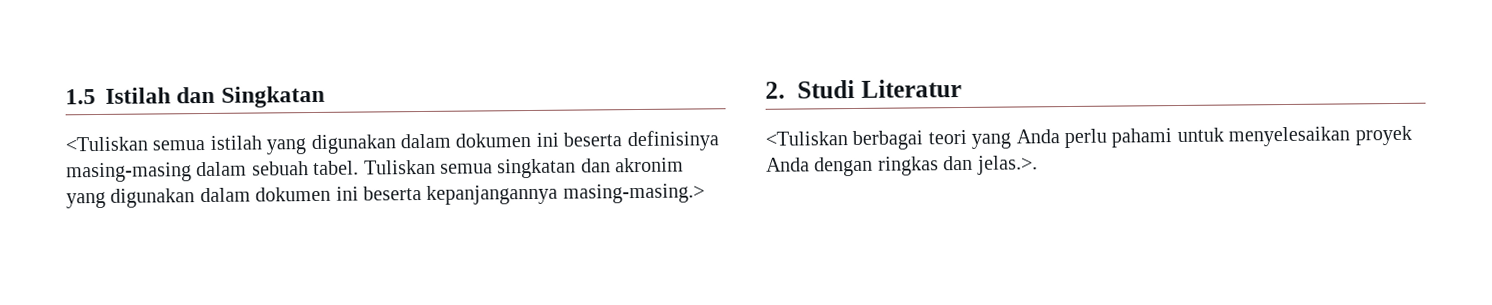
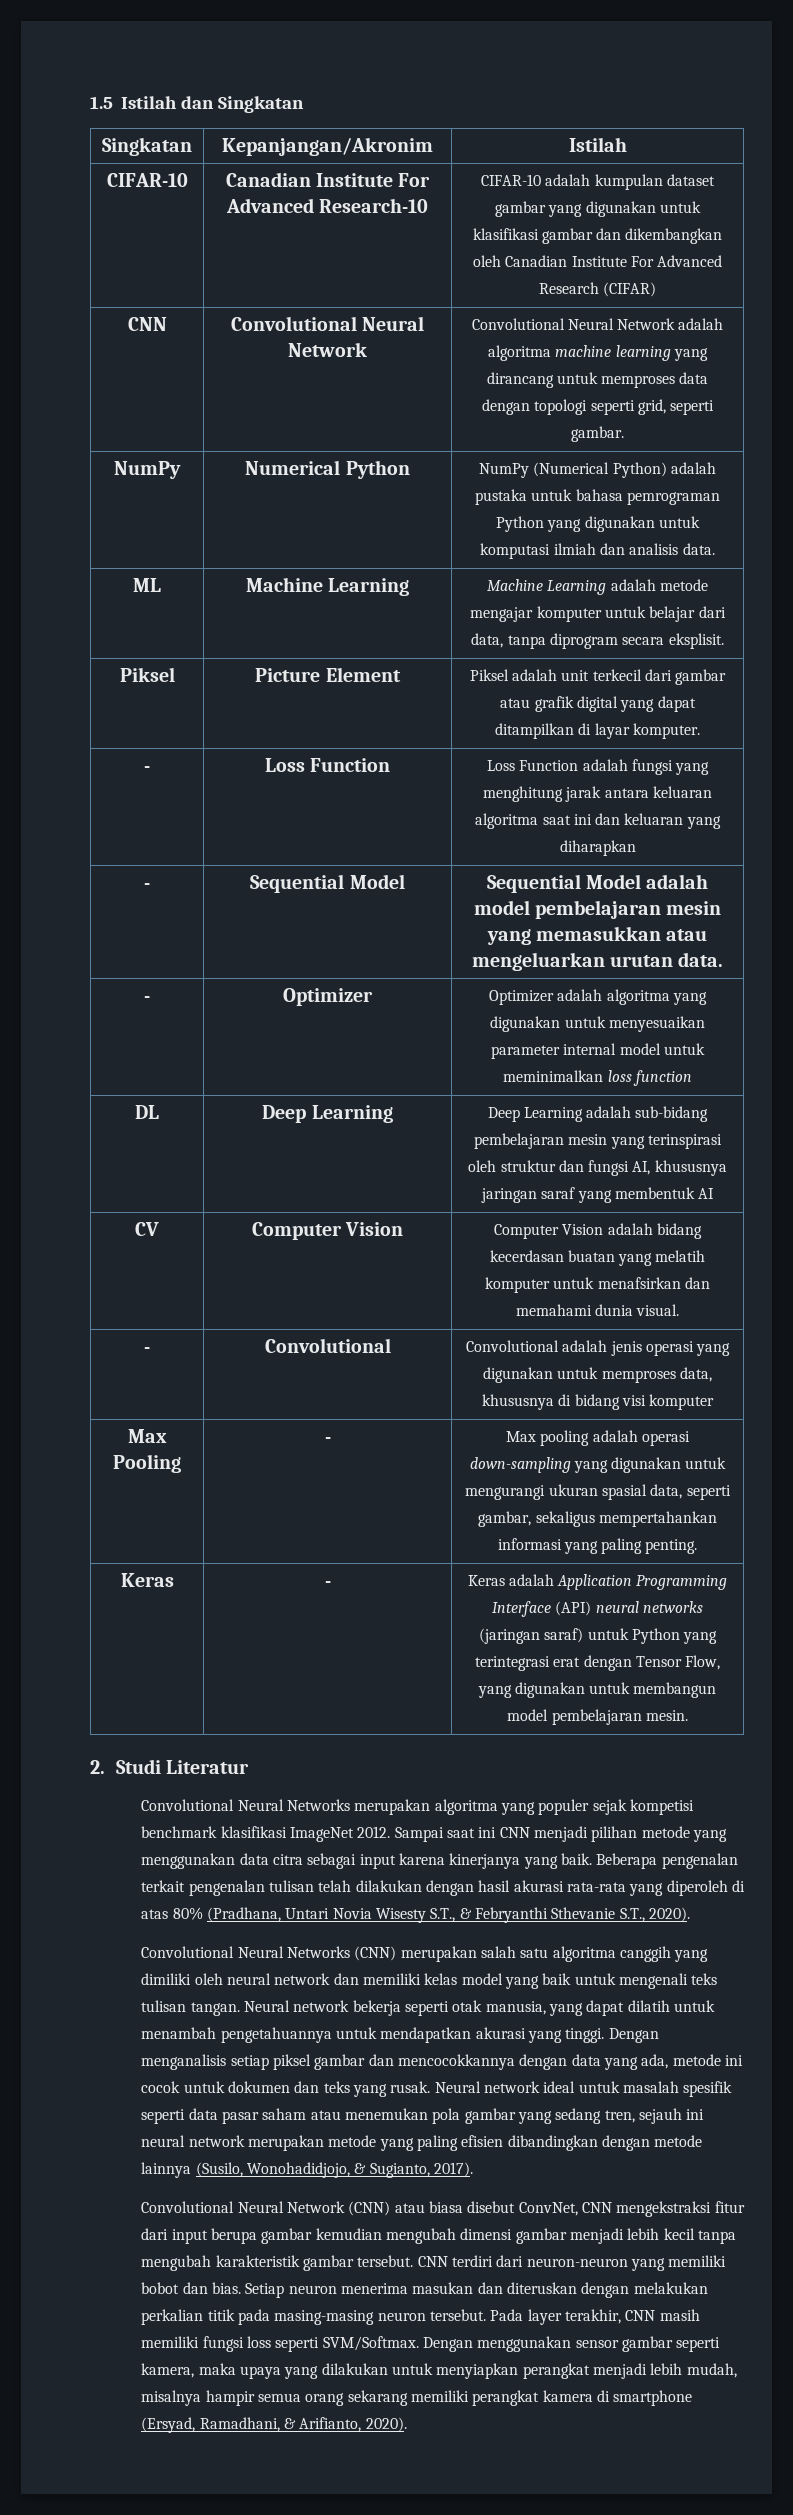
[65,130,719,155] [66,157,685,183] [66,183,705,209] [765,79,962,99] [765,125,1412,151] [766,155,1038,177] // <Tuliskan semua istilah yang digunakan dalam dokumen ini beserta definisinya masing-masing dalam sebuah tabel. Tuliskan semua singkatan dan akronim yang digunakan dalam dokumen ini beserta kepanjangannya masing-masing.> // 2. Studi Literatur // <Tuliskan berbagai teori yang Anda perlu pahami untuk menyelesaikan proyek Anda dengan ringkas dan jelas.>. -> [102,137,192,156] [222,137,433,156] [568,137,627,152] [106,173,188,187] [225,172,431,187] [225,198,429,213] [481,174,715,190] [495,201,701,217] [472,228,723,244] [472,255,723,267] [538,282,657,297] [127,317,167,331] [230,316,425,331] [288,342,367,357] [471,318,724,330] [488,345,708,361] [486,372,709,388] [481,399,715,415] [571,426,624,442] [114,461,181,479] [245,460,410,479] [479,462,716,478] [475,489,720,505] [496,516,700,532] [480,543,715,559] [133,578,161,592] [245,577,410,596] [487,579,708,595] [470,606,726,622] [471,633,724,649] [119,667,175,682] [255,667,401,682] [469,669,727,685] [500,696,696,712] [495,723,700,739] [144,766,150,772] [264,758,391,772] [486,759,710,775] [483,786,712,802] [475,813,721,829] [559,840,636,856] [144,883,150,889] [250,874,405,893] [486,874,709,893] [473,900,722,919] [486,926,708,945] [471,952,724,971] [144,996,150,1002] [283,988,373,1006] [489,989,707,1005] [490,1016,705,1032] [491,1043,705,1059] [503,1070,692,1086] [135,1105,159,1119] [262,1105,393,1123] [487,1106,709,1122] [474,1133,722,1149] [468,1160,727,1176] [480,1187,715,1203] [135,1222,159,1236] [251,1222,404,1240] [494,1223,702,1239] [489,1250,706,1266] [485,1277,710,1293] [515,1304,680,1316] [144,1347,150,1353] [264,1338,391,1353] [465,1340,731,1356] [483,1367,712,1383] [481,1394,715,1410] [127,1429,167,1443] [113,1454,181,1473] [324,1437,331,1443] [506,1430,690,1446] [469,1457,727,1473] [465,1484,731,1500] [478,1511,717,1527] [497,1538,698,1554] [120,1573,174,1587] [324,1581,331,1587] [467,1574,728,1590] [492,1601,703,1617] [478,1628,718,1644] [474,1655,721,1671] [477,1682,717,1698] [507,1709,688,1725] [90,1759,250,1774] [141,1799,695,1815] [141,1826,727,1842] [141,1853,738,1869] [141,1880,745,1896] [141,1907,690,1923] [141,1946,709,1962] [141,1973,718,1989] [141,2000,715,2016] [141,2027,659,2043] [141,2054,743,2070] [141,2081,733,2097] [141,2108,705,2124] [141,2135,703,2151] [141,2162,474,2178] [141,2201,745,2217] [141,2228,736,2244] [141,2255,727,2271] [141,2282,708,2298] [141,2309,700,2325] [141,2336,721,2352] [141,2363,737,2379] [141,2390,693,2406] [141,2417,407,2433] // Singkatan | Kepanjangan/Akronim | Istilah // CIFAR-10 | Canadian Institute For Advanced Research-10 | CIFAR-10 adalah kumpulan dataset gambar yang digunakan untuk klasifikasi gambar dan dikembangkan oleh Canadian Institute For Advanced Research (CIFAR) // CNN | Convolutional Neural Network | Convolutional Neural Network adalah algoritma machine learning yang dirancang untuk memproses data dengan topologi seperti grid, seperti gambar. // NumPy | Numerical Python | NumPy (Numerical Python) adalah pustaka untuk bahasa pemrograman Python yang digunakan untuk komputasi ilmiah dan analisis data. // ML | Machine Learning | Machine Learning adalah metode mengajar komputer untuk belajar dari data, tanpa diprogram secara eksplisit. // Piksel | Picture Element | Piksel adalah unit terkecil dari gambar atau grafik digital yang dapat ditampilkan di layar komputer. // - | Loss Function | Loss Function adalah fungsi yang menghitung jarak antara keluaran algoritma saat ini dan keluaran yang diharapkan // - | Sequential Model | Sequential Model adalah model pembelajaran mesin yang memasukkan atau mengeluarkan urutan data. // - | Optimizer | Optimizer adalah algoritma yang digunakan untuk menyesuaikan parameter internal model untuk meminimalkan loss function // DL | Deep Learning | Deep Learning adalah sub-bidang pembelajaran mesin yang terinspirasi oleh struktur dan fungsi AI, khususnya jaringan saraf yang membentuk AI // CV | Computer Vision | Computer Vision adalah bidang kecerdasan buatan yang melatih komputer untuk menafsirkan dan memahami dunia visual. // - | Convolutional | Convolutional adalah jenis operasi yang digunakan untuk memproses data, khususnya di bidang visi komputer // Max Pooling | - | Max pooling adalah operasi down-sampling yang digunakan untuk mengurangi ukuran spasial data, seperti gambar, sekaligus mempertahankan informasi yang paling penting. // Keras | - | Keras adalah Application Programming Interface (API) neural networks (jaringan saraf) untuk Python yang terintegrasi erat dengan Tensor Flow, yang digunakan untuk membangun model pembelajaran mesin. // 2. Studi Literatur // Convolutional Neural Networks merupakan algoritma yang populer sejak kompetisi benchmark klasifikasi ImageNet 2012. Sampai saat ini CNN menjadi pilihan metode yang menggunakan data citra sebagai input karena kinerjanya yang baik. Beberapa pengenalan terkait pengenalan tulisan telah dilakukan dengan hasil akurasi rata-rata yang diperoleh di atas 80% (Pradhana, Untari Novia Wisesty S.T., & Febryanthi Sthevanie S.T., 2020). // Convolutional Neural Networks (CNN) merupakan salah satu algoritma canggih yang dimiliki oleh neural network dan memiliki kelas model yang baik untuk mengenali teks tulisan tangan. Neural network bekerja seperti otak manusia, yang dapat dilatih untuk menambah pengetahuannya untuk mendapatkan akurasi yang tinggi. Dengan menganalisis setiap piksel gambar dan mencocokkannya dengan data yang ada, metode ini cocok untuk dokumen dan teks yang rusak. Neural network ideal untuk masalah spesifik seperti data pasar saham atau menemukan pola gambar yang sedang tren, sejauh ini neural network merupakan metode yang paling efisien dibandingkan dengan metode lainnya (Susilo, Wonohadidjojo, & Sugianto, 2017). // Convolutional Neural Network (CNN) atau biasa disebut ConvNet, CNN mengekstraksi fitur dari input berupa gambar kemudian mengubah dimensi gambar menjadi lebih kecil tanpa mengubah karakteristik gambar tersebut. CNN terdiri dari neuron-neuron yang memiliki bobot dan bias. Setiap neuron menerima masukan dan diteruskan dengan melakukan perkalian titik pada masing-masing neuron tersebut. Pada layer terakhir, CNN masih memiliki fungsi loss seperti SVM/Softmax. Dengan menggunakan sensor gambar seperti kamera, maka upaya yang dilakukan untuk menyiapkan perangkat menjadi lebih mudah, misalnya hampir semua orang sekarang memiliki perangkat kamera di smartphone (Ersyad, Ramadhani, & Arifianto, 2020).

